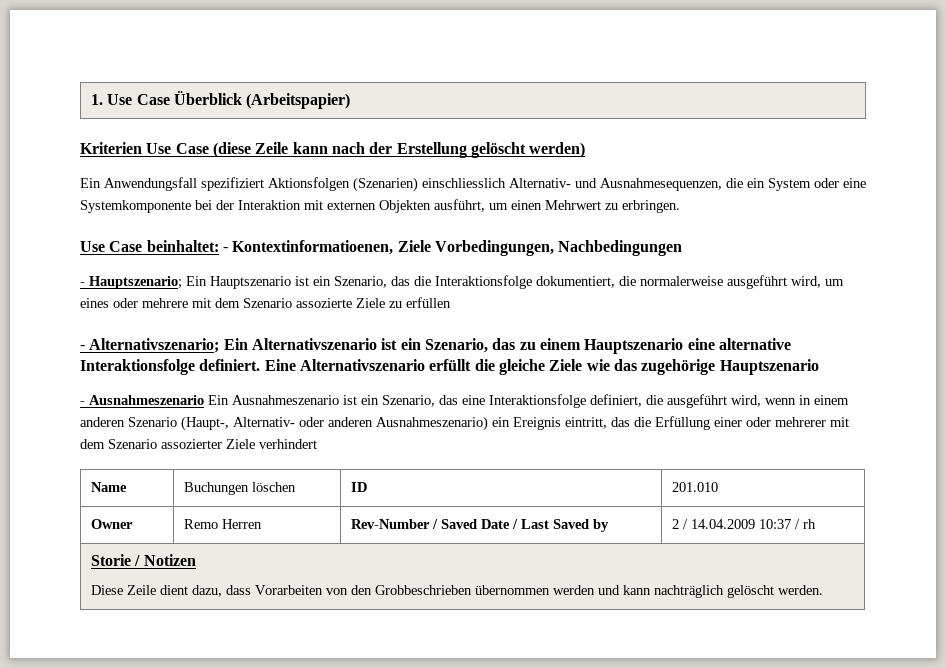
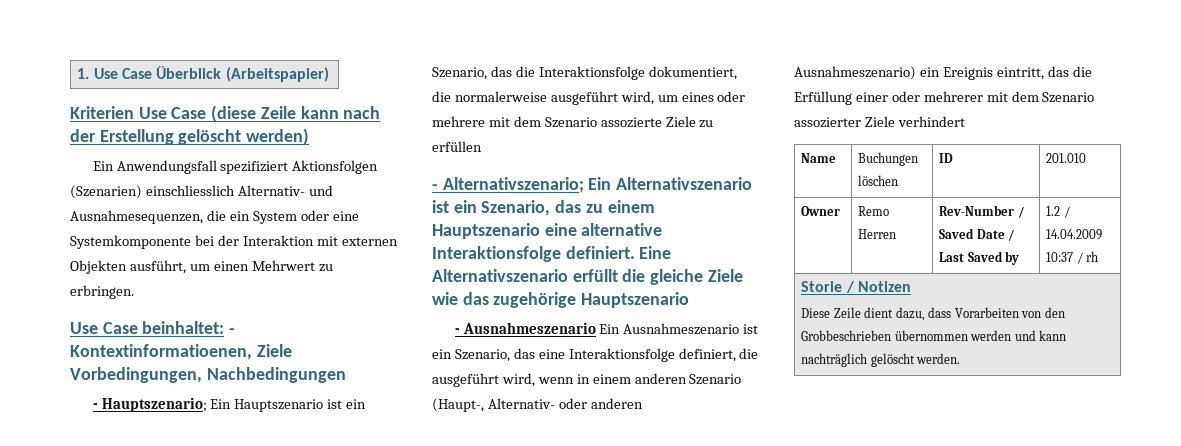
[671,519,679,529] 2 -> [1046,206,1061,216] 1.2

